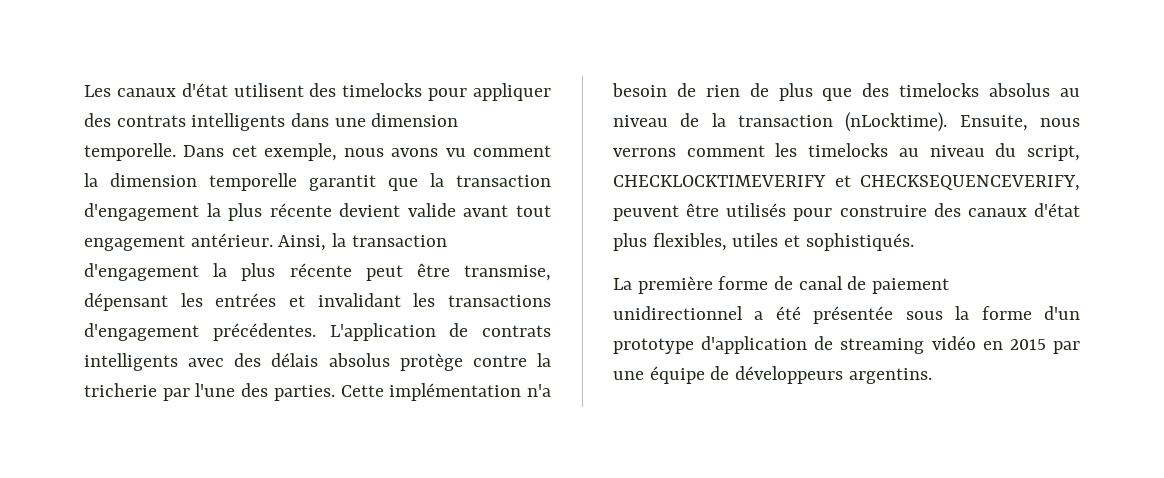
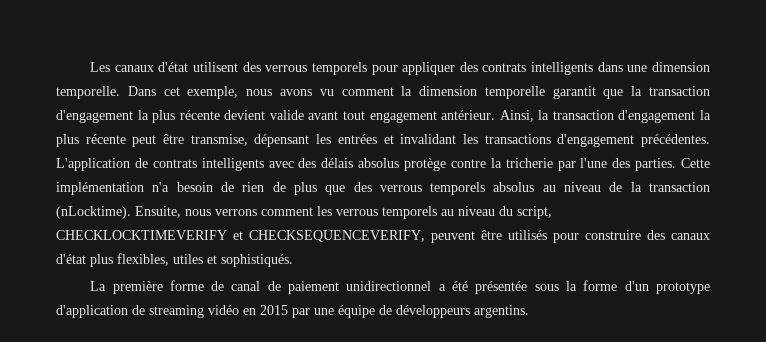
[342,83,423,97] timelocks -> [265,62,367,75] verrous temporels
[899,83,980,97] timelocks -> [379,182,486,195] verrous temporels
[808,143,889,157] timelocks -> [336,206,437,219] verrous temporels

